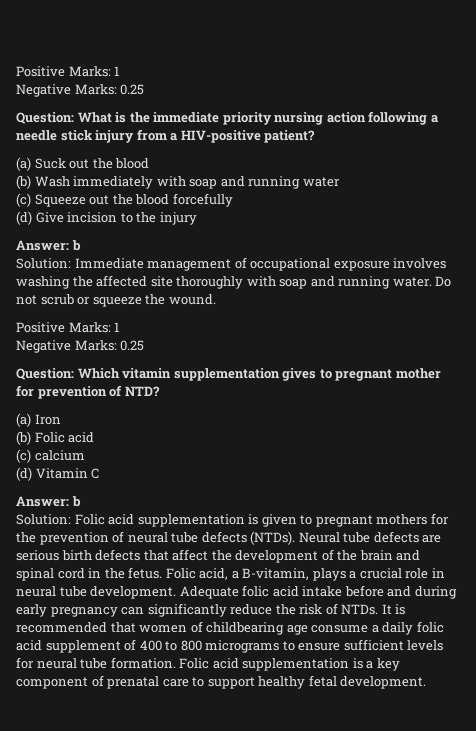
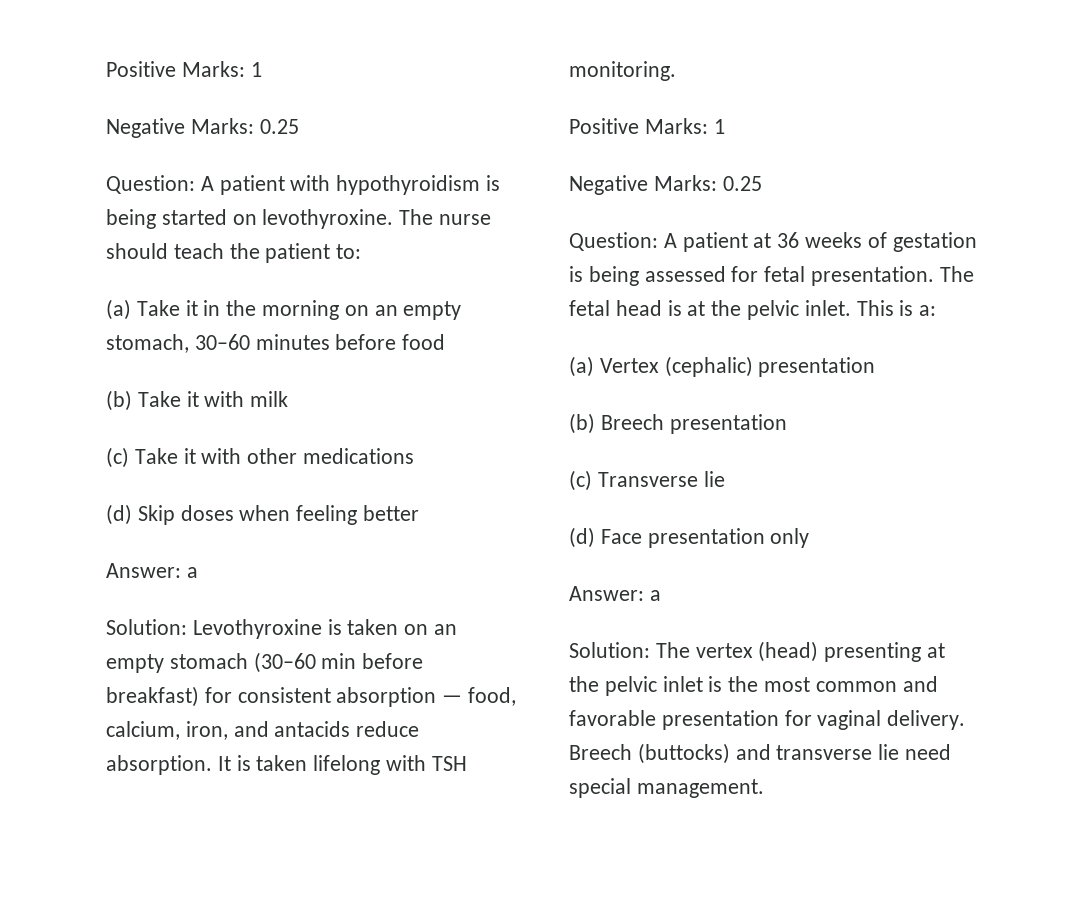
[16,66,120,77] [16,84,145,97] [16,111,439,125] [16,129,316,143] [16,157,150,171] [16,175,340,189] [16,193,233,207] [16,211,197,225] [16,240,81,251] [16,257,447,271] [16,275,452,289] [16,294,216,307] [16,322,120,333] [16,340,145,353] [16,368,441,381] [16,385,160,399] [16,413,61,427] [16,431,95,445] [16,449,85,463] [16,467,100,481] [16,496,81,507] [16,513,449,527] [16,531,442,545] [16,549,421,563] [16,567,445,581] [16,585,457,599] [16,603,406,617] [16,621,444,635] [16,639,444,653] [16,657,400,671] [16,675,427,689] Positive Marks: 1 // Negative Marks: 0.25 // Question: What is the immediate priority nursing action following a needle stick injury from a HIV-positive patient? // (a) Suck out the blood // (b) Wash immediately with soap and running water // (c) Squeeze out the blood forcefully // (d) Give incision to the injury // Answer: b // Solution: Immediate management of occupational exposure involves washing the affected site thoroughly with soap and running water. Do not scrub or squeeze the wound. // Positive Marks: 1 // Negative Marks: 0.25 // Question: Which vitamin supplementation gives to pregnant mother for prevention of NTD? // (a) Iron // (b) Folic acid // (c) calcium // (d) Vitamin C // Answer: b // Solution: Folic acid supplementation is given to pregnant mothers for the prevention of neural tube defects (NTDs). Neural tube defects are serious birth defects that affect the development of the brain and spinal cord in the fetus. Folic acid, a B-vitamin, plays a crucial role in neural tube development. Adequate folic acid intake before and during early pregnancy can significantly reduce the risk of NTDs. It is recommended that women of childbearing age consume a daily folic acid supplement of 400 to 800 micrograms to ensure sufficient levels for neural tube formation. Folic acid supplementation is a key component of prenatal care to support healthy fetal development. -> [106,61,262,77] [106,118,299,138] [106,175,501,195] [106,209,492,229] [106,243,362,263] [106,299,462,320] [106,334,446,353] [106,390,289,411] [106,447,415,468] [106,504,420,525] [106,563,198,578] [106,619,458,639] [106,652,424,673] [106,686,517,707] [106,721,420,740] [106,755,467,775] [569,61,676,81] [569,118,725,134] [569,175,762,195] [569,232,977,252] [569,266,974,286] [569,300,937,320] [569,356,876,377] [569,413,787,434] [569,470,725,491] [569,527,810,548] [569,586,661,601] [569,641,946,662] [569,676,938,696] [569,710,966,730] [569,743,952,764] [569,778,764,798] Positive Marks: 1 // Negative Marks: 0.25 // Question: A patient with hypothyroidism is being started on levothyroxine. The nurse should teach the patient to: // (a) Take it in the morning on an empty stomach, 30–60 minutes before food // (b) Take it with milk // (c) Take it with other medications // (d) Skip doses when feeling better // Answer: a // Solution: Levothyroxine is taken on an empty stomach (30–60 min before breakfast) for consistent absorption — food, calcium, iron, and antacids reduce absorption. It is taken lifelong with TSH monitoring. // Positive Marks: 1 // Negative Marks: 0.25 // Question: A patient at 36 weeks of gestation is being assessed for fetal presentation. The fetal head is at the pelvic inlet. This is a: // (a) Vertex (cephalic) presentation // (b) Breech presentation // (c) Transverse lie // (d) Face presentation only // Answer: a // Solution: The vertex (head) presenting at the pelvic inlet is the most common and favorable presentation for vaginal delivery. Breech (buttocks) and transverse lie need special management.

